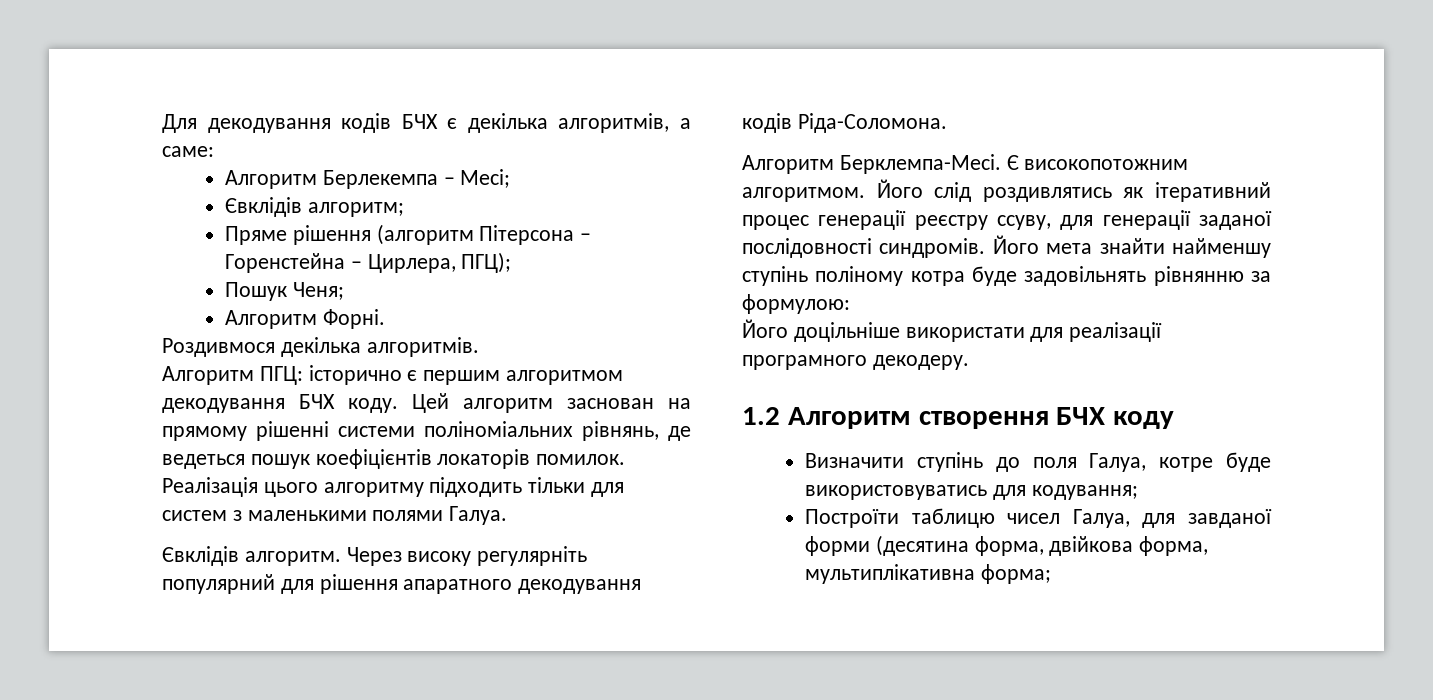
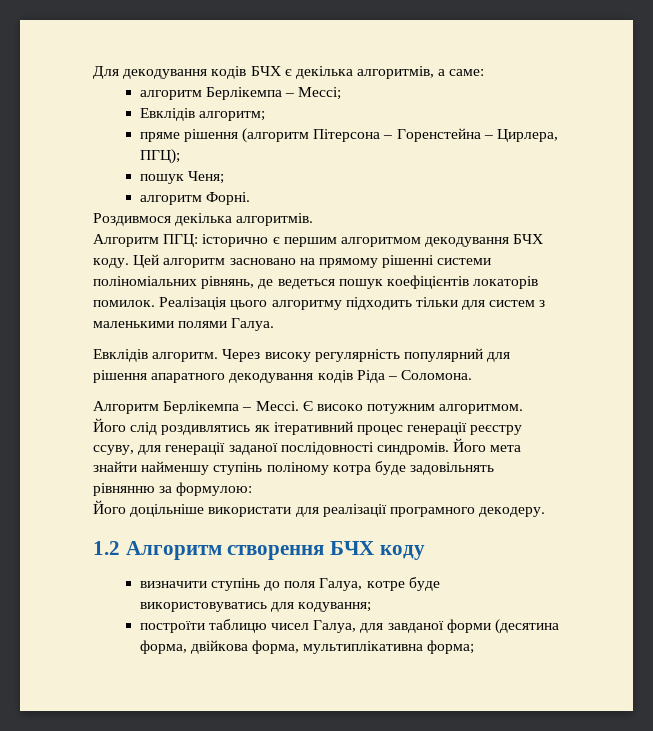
[225,169,511,189] [225,197,303,217] Алгоритм Берлекемпа – Месі; // Євклідів -> [139,87,342,100] [139,108,195,121] алгоритм Берлікемпа – Мессі; // Евклідів
[225,226,288,245] Пряме -> [139,132,180,142] пряме
[225,282,288,301] Пошук -> [139,174,184,184] пошук
[225,310,318,329] Алгоритм -> [139,195,202,205] алгоритм
[567,398,654,409] заснован -> [229,258,296,265] засновано
[162,546,239,566] Євклідів -> [93,349,148,362] Евклідів
[477,546,588,566] регулярніть -> [314,349,400,362] регулярність
[797,113,947,133] [742,154,1189,174] Ріда-Соломона. // Алгоритм Берклемпа-Месі. Є високопотожним -> [356,370,473,383] [93,401,436,414] Ріда – Соломона. // Алгоритм Берлікемпа – Мессі. Є високо потужним
[805,453,905,468] Визначити -> [139,581,207,588] визначити
[805,509,900,528] Построїти -> [139,621,205,633] построїти

